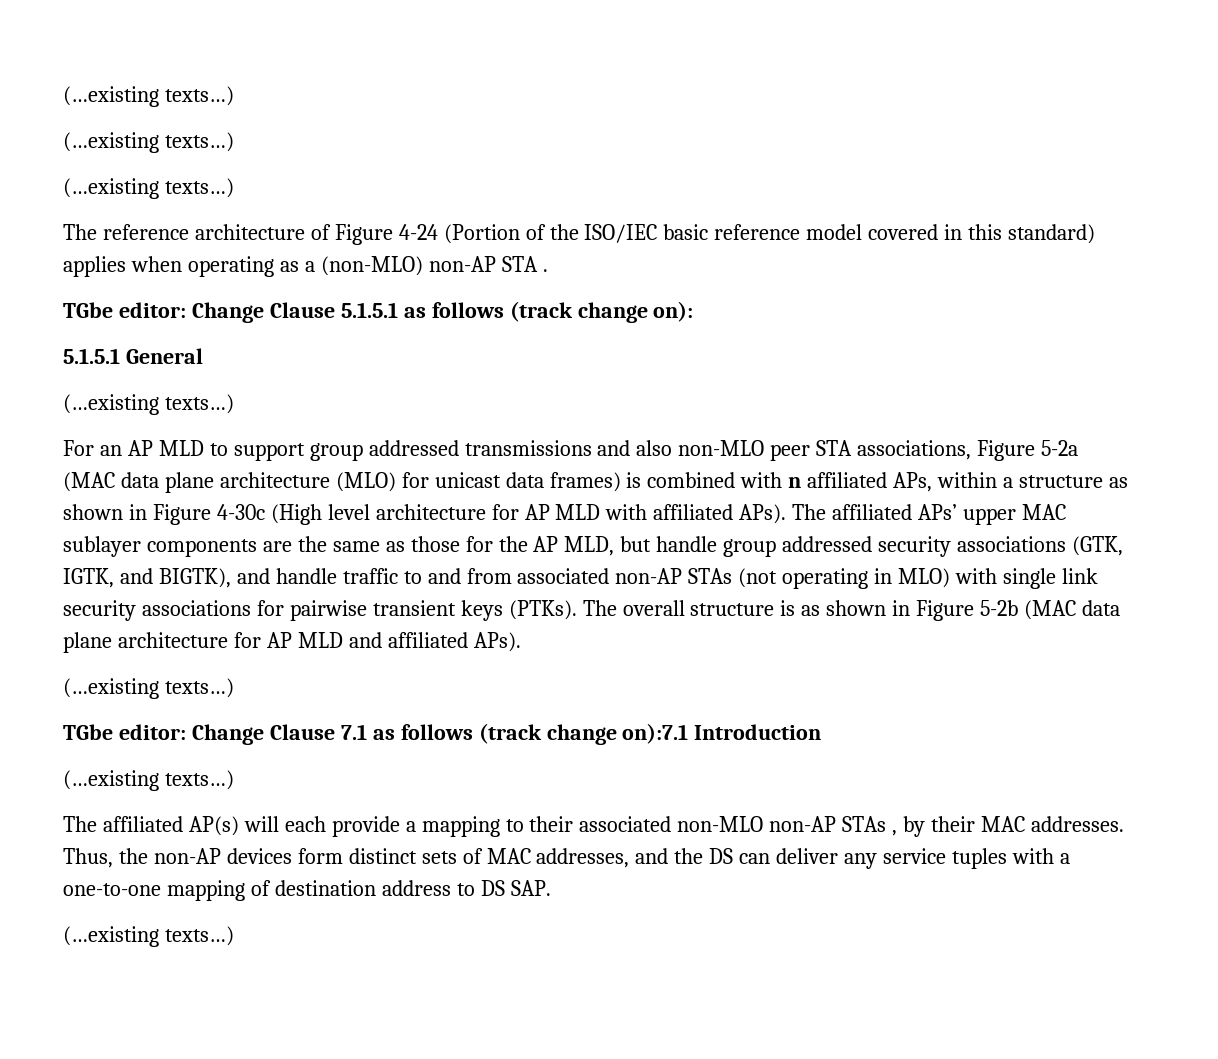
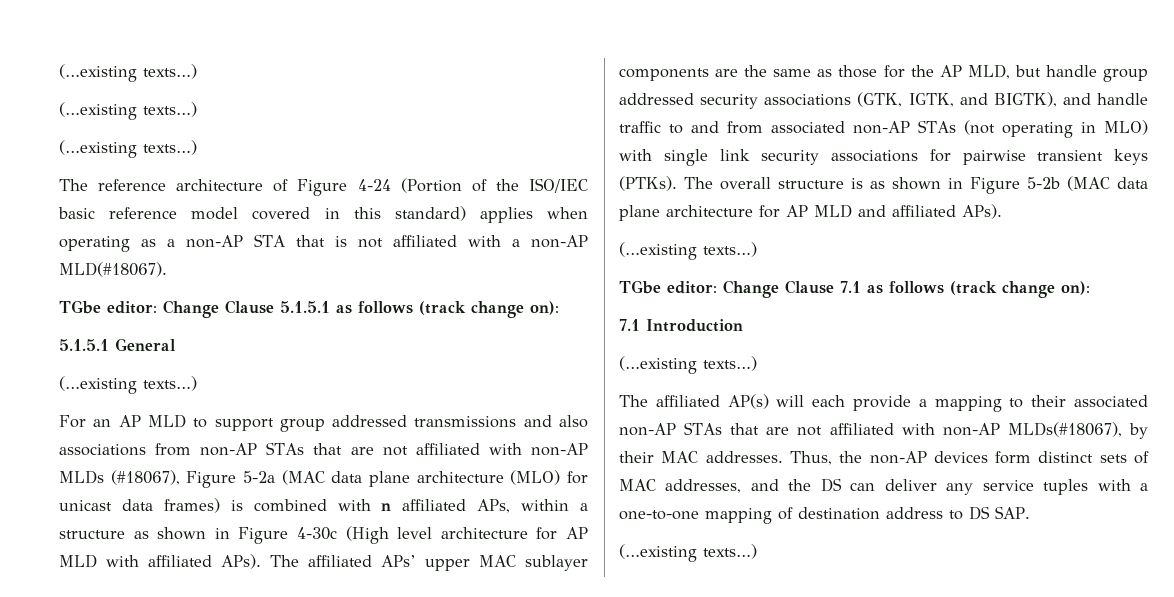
[320,256,423,276] (non-MLO) -> (176, 243) none
[542,269,548,272] . -> [295,235,588,248] [59,262,167,277] that is not affiliated with a non-AP MLD(#18067).
[678,440,972,461] non-MLO peer STA associations, -> [59,442,588,456] [59,470,180,485] associations from non-AP STAs that are not affiliated with non-AP MLDs (#18067),
[622,723,689,744] on):7.1 -> [1061,281,1090,295] [619,319,640,331] on): // 7.1
[677,816,898,836] non-MLO non-AP STAs , -> [619,422,1122,437] non-AP STAs that are not affiliated with non-AP MLDs(#18067),

